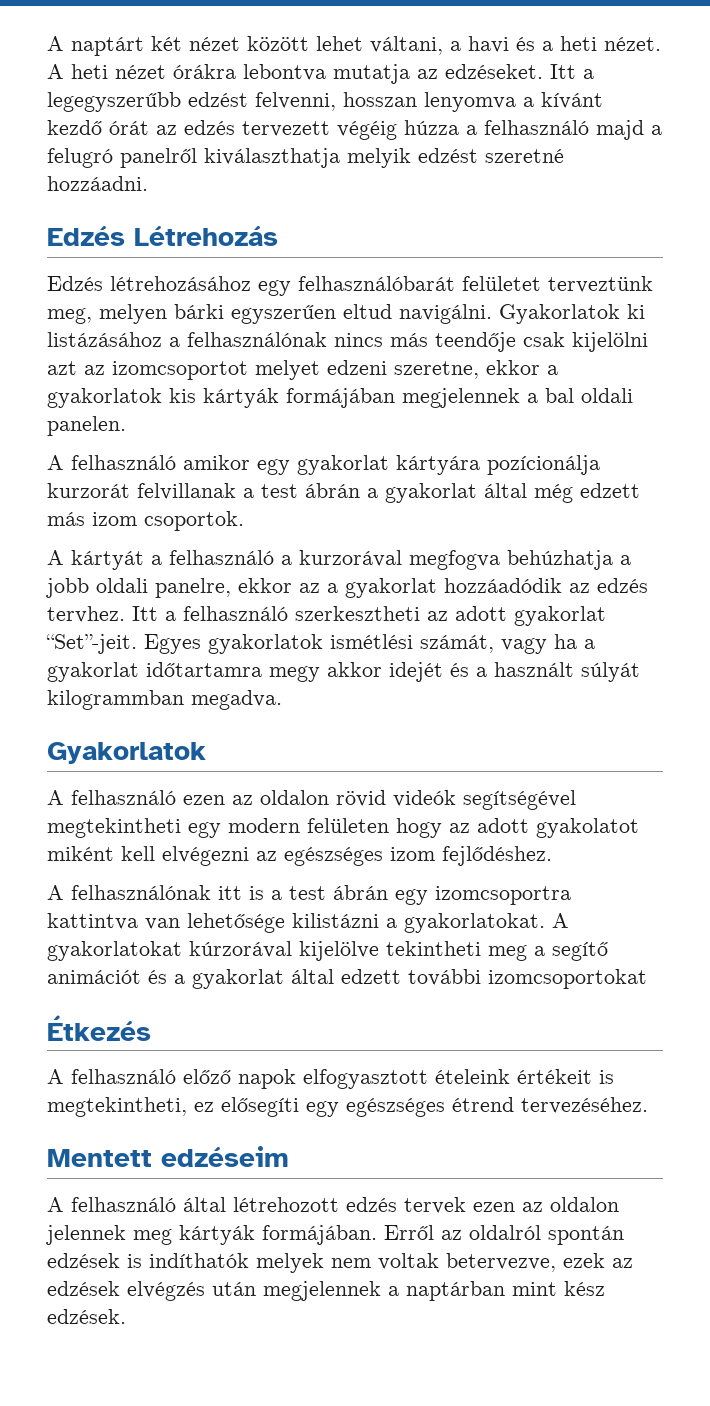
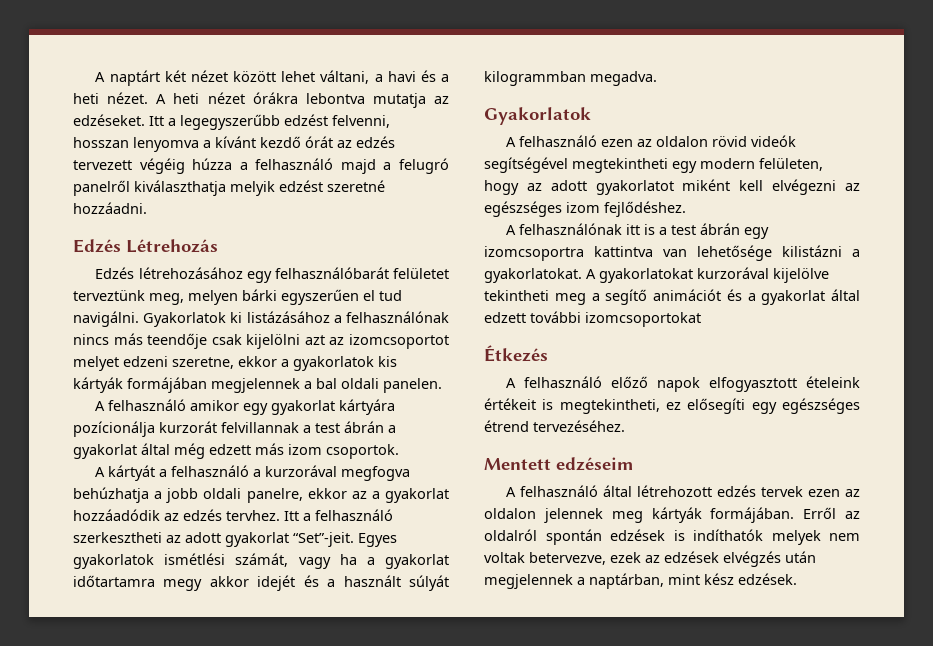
[343,304,392,319] eltud -> [363,290,402,301] el tud
[137,483,236,500] felvillanak -> [221,422,299,433] felvillannak
[307,818,389,833] felületen -> [759,158,823,171] felületen,
[536,818,639,838] gyakolatot -> [595,180,674,195] gyakorlatot
[189,941,292,958] kúrzorával -> [697,267,769,279] kurzorával
[406,1281,505,1301] naptárban -> [589,573,664,589] naptárban,

